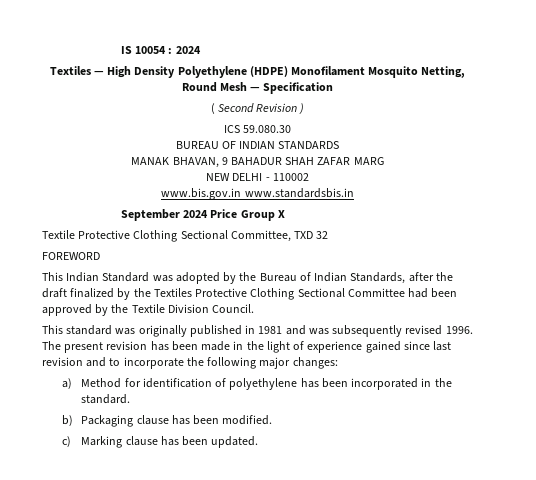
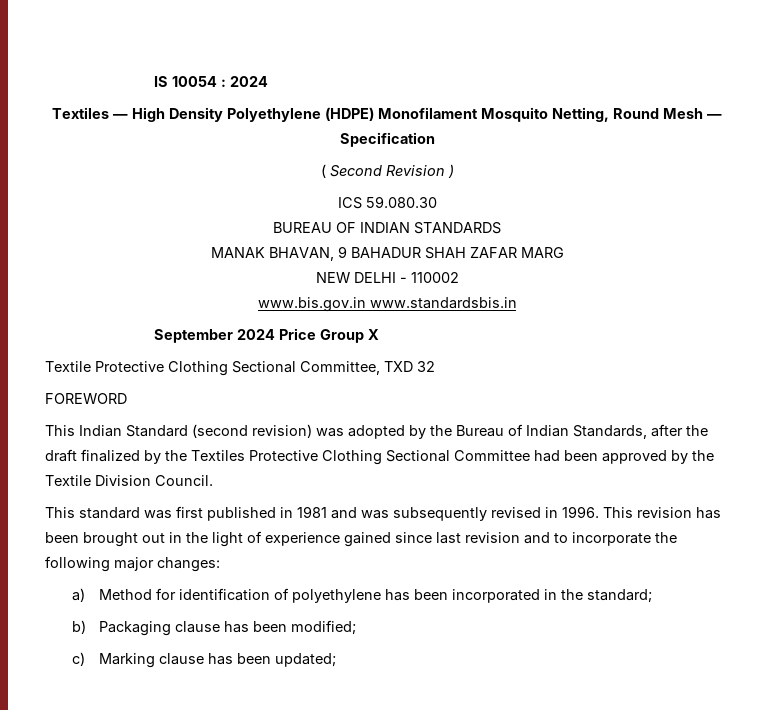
(150, 277) none -> [192,424,312,438] (second revision)
[138,325,187,337] originally -> [176,506,203,518] first
[445,326,473,334] [42,341,104,353] 1996. The present -> [545,506,633,518] in 1996. This
[201,341,231,351] made -> [83,532,165,547] brought out
[81,394,131,404] standard. -> [587,589,653,603] standard;
[222,415,273,425] modified. -> [291,620,357,635] modified;
[211,436,259,448] updated. -> [275,653,337,667] updated;

